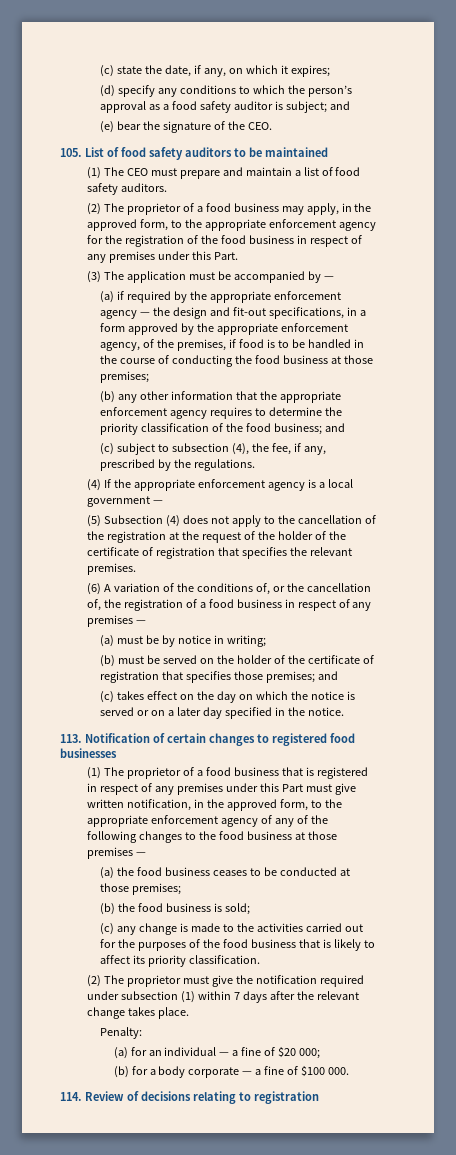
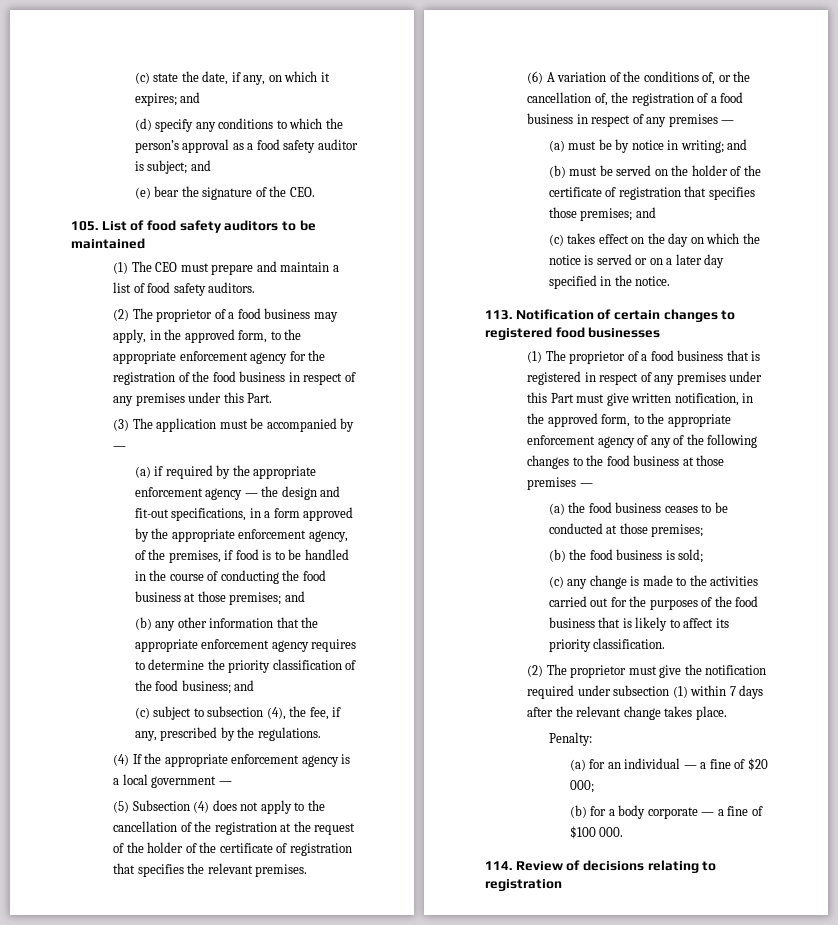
(330, 71) none -> [180,92,201,103] and
(150, 377) none -> [284,591,305,602] and
(266, 641) none -> [727,139,748,150] and

